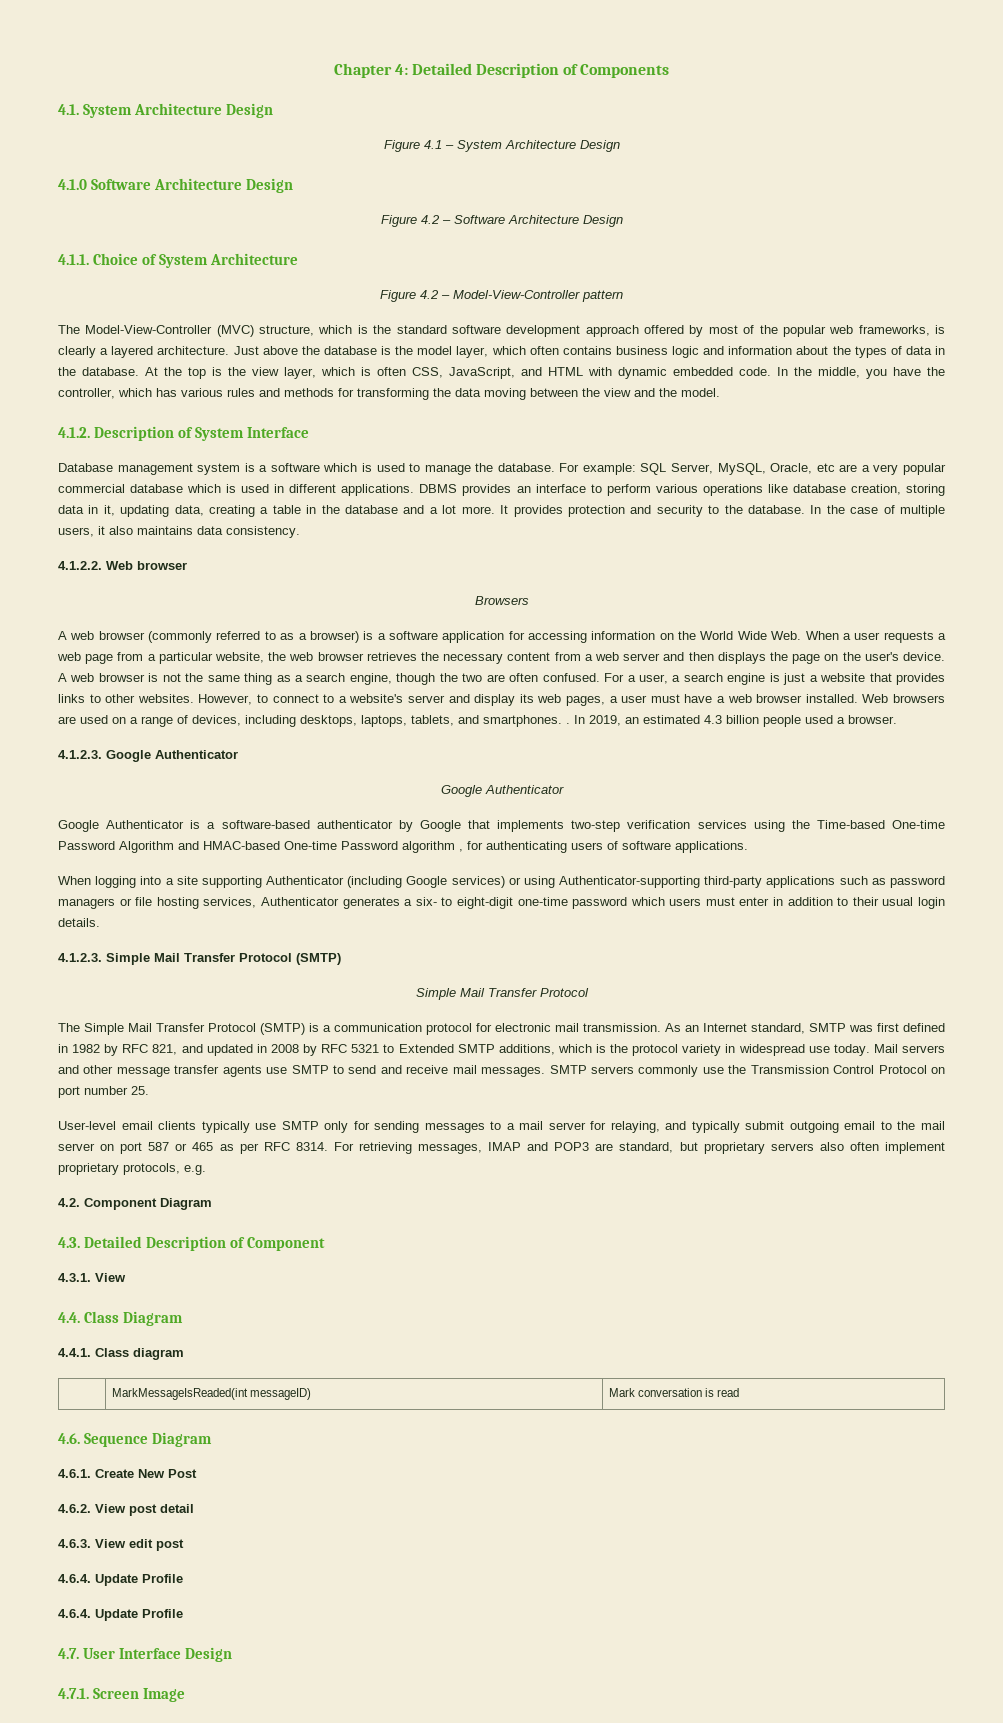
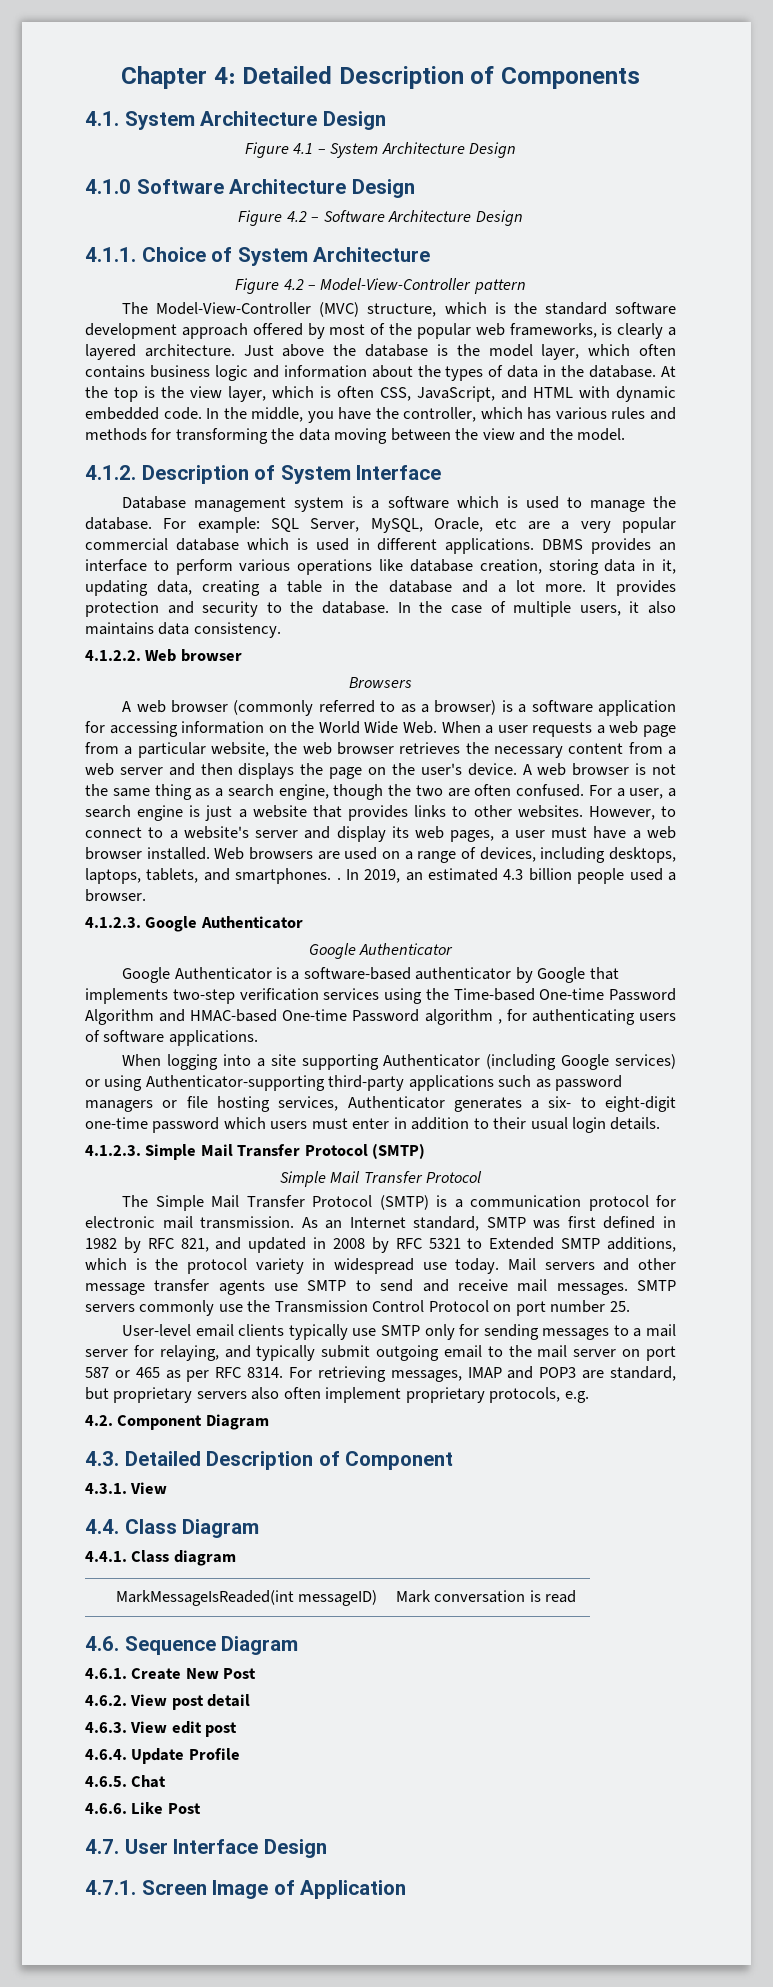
[58,1609,183,1621] 4.6.4. Update Profile -> [85,1775,167,1788] [85,1802,201,1814] 4.6.5. Chat // 4.6.6. Like Post
(185, 1695) none -> [273,1880,407,1899] of Application

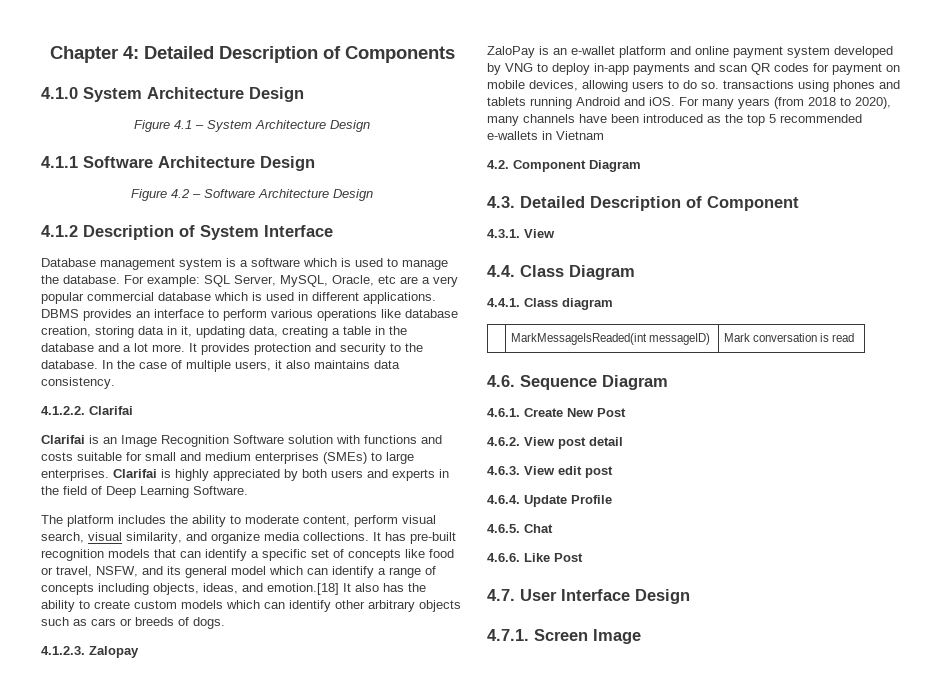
[85,111,119,126] 4.1. -> [41,87,78,99] 4.1.0
[85,179,131,194] 4.1.0 -> [41,156,78,168] 4.1.1
[85,247,431,266] [235,278,526,294] [122,302,676,317] [85,323,676,339] [85,344,676,360] [85,365,676,381] [85,386,676,402] [85,407,677,423] [85,428,626,444] [85,465,136,480] 4.1.1. Choice of System Architecture // Figure 4.2 – Model-View-Controller pattern // The Model-View-Controller (MVC) structure, which is the standard software development approach offered by most of the popular web frameworks, is clearly a layered architecture. Just above the database is the model layer, which often contains business logic and information about the types of data in the database. At the top is the view layer, which is often CSS, JavaScript, and HTML with dynamic embedded code. In the middle, you have the controller, which has various rules and methods for transforming the data moving between the view and the model. // 4.1.2. -> [41,225,78,237] 4.1.2
[145,649,242,662] [349,677,412,688] [122,700,676,716] [85,721,676,737] [85,742,676,758] [85,763,677,779] [85,784,676,800] [85,805,676,821] [85,826,676,842] [85,847,677,863] [85,868,677,884] [85,889,146,902] [85,916,303,932] [308,943,454,959] [122,967,619,983] [85,988,676,1004] [85,1009,676,1025] [85,1030,258,1046] [122,1054,676,1070] [85,1075,623,1091] [85,1096,677,1112] [85,1117,661,1133] [85,1143,426,1160] [279,1171,483,1187] [122,1195,677,1211] [85,1216,676,1231] [85,1237,676,1253] [85,1258,676,1274] [85,1279,677,1295] [85,1300,630,1316] [122,1324,676,1340] [85,1345,676,1361] [85,1366,676,1382] [85,1387,589,1403] Web browser // Browsers // A web browser (commonly referred to as a browser) is a software application for accessing information on the World Wide Web. When a user requests a web page from a particular website, the web browser retrieves the necessary content from a web server and then displays the page on the user's device. A web browser is not the same thing as a search engine, though the two are often confused. For a user, a search engine is just a website that provides links to other websites. However, to connect to a website's server and display its web pages, a user must have a web browser installed. Web browsers are used on a range of devices, including desktops, laptops, tablets, and smartphones. . In 2019, an estimated 4.3 billion people used a browser. // 4.1.2.3. Google Authenticator // Google Authenticator // Google Authenticator is a software-based authenticator by Google that implements two-step verification services using the Time-based One-time Password Algorithm and HMAC-based One-time Password algorithm , for authenticating users of software applications. // When logging into a site supporting Authenticator (including Google services) or using Authenticator-supporting third-party applications such as password managers or file hosting services, Authenticator generates a six- to eight-digit one-time password which users must enter in addition to their usual login details. // 4.1.2.3. Simple Mail Transfer Protocol (SMTP) // Simple Mail Transfer Protocol // The Simple Mail Transfer Protocol (SMTP) is a communication protocol for electronic mail transmission. As an Internet standard, SMTP was first defined in 1982 by RFC 821, and updated in 2008 by RFC 5321 to Extended SMTP additions, which is the protocol variety in widespread use today. Mail servers and other message transfer agents use SMTP to send and receive mail messages. SMTP servers commonly use the Transmission Control Protocol on port number 25. // User-level email clients typically use SMTP only for sending messages to a mail server for relaying, and typically submit outgoing email to the mail server on port 587 or 465 as per RFC 8314. For retrieving messages, IMAP and POP3 are standard, but proprietary servers also often implement proprietary protocols, e.g. -> [89,406,133,415] [41,435,442,447] [41,452,414,464] [41,469,449,481] [41,486,248,498] [41,515,436,527] [41,532,456,544] [41,549,454,561] [41,566,436,578] [41,583,426,595] [41,600,461,612] [41,617,225,629] [41,646,139,658] [487,46,893,58] [487,63,900,75] [487,80,900,92] [487,97,891,109] [487,114,862,126] [487,131,604,140] Clarifai // Clarifai is an Image Recognition Software solution with functions and costs suitable for small and medium enterprises (SMEs) to large enterprises. Clarifai is highly appreciated by both users and experts in the field of Deep Learning Software. // The platform includes the ability to moderate content, perform visual search, visual similarity, and organize media collections. It has pre-built recognition models that can identify a specific set of concepts like food or travel, NSFW, and its general model which can identify a range of concepts including objects, ideas, and emotion.[18] It also has the ability to create custom models which can identify other arbitrary objects such as cars or breeds of dogs. // 4.1.2.3. Zalopay // ZaloPay is an e-wallet platform and online payment system developed by VNG to deploy in-app payments and scan QR codes for payment on mobile devices, allowing users to do so. transactions using phones and tablets running Android and iOS. For many years (from 2018 to 2020), many channels have been introduced as the top 5 recommended e-wallets in Vietnam
[273,1880,407,1899] of Application -> (641, 636) none

